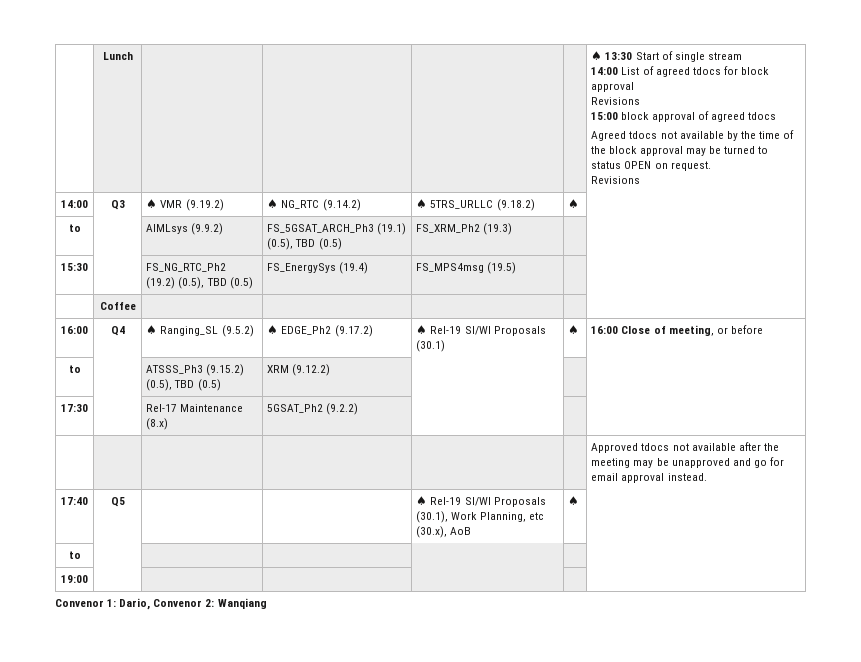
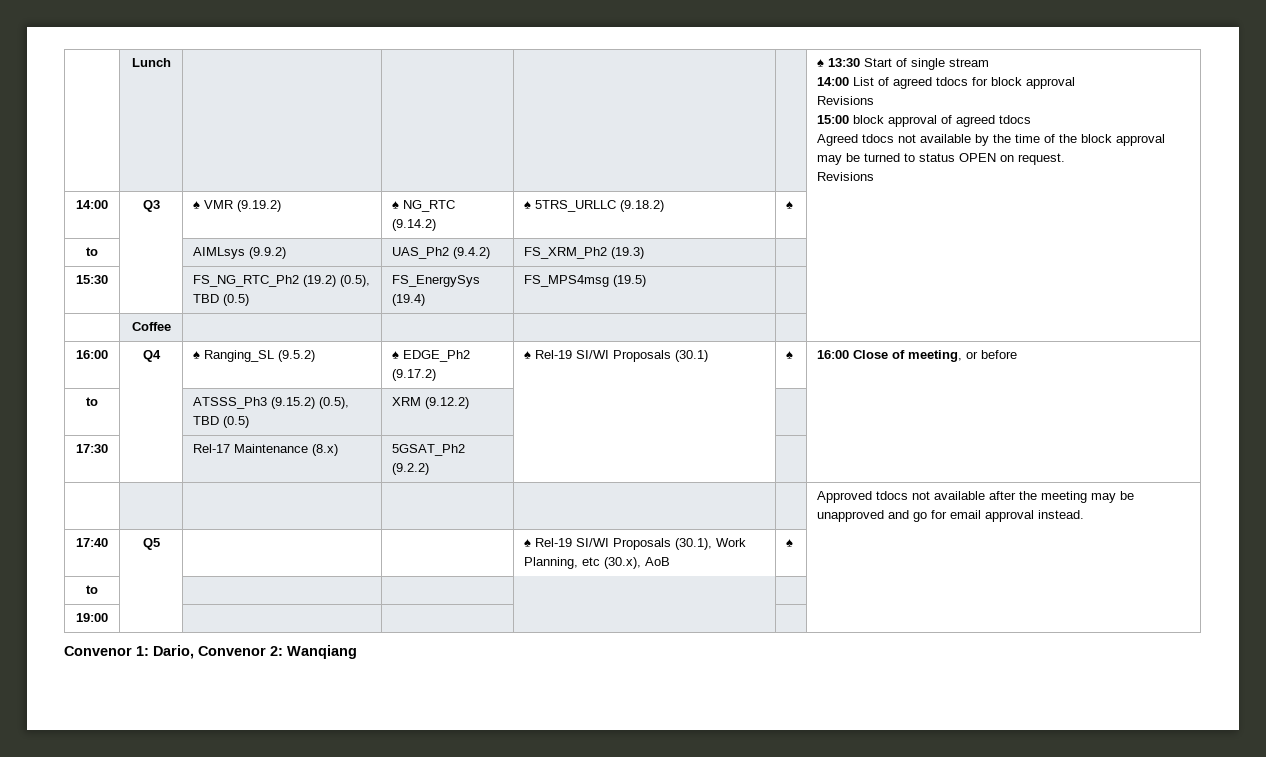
[267,223,407,235] [267,238,342,250] FS_5GSAT_ARCH_Ph3 (19.1) (0.5), TBD (0.5) -> [392,247,491,259] UAS_Ph2 (9.4.2)

